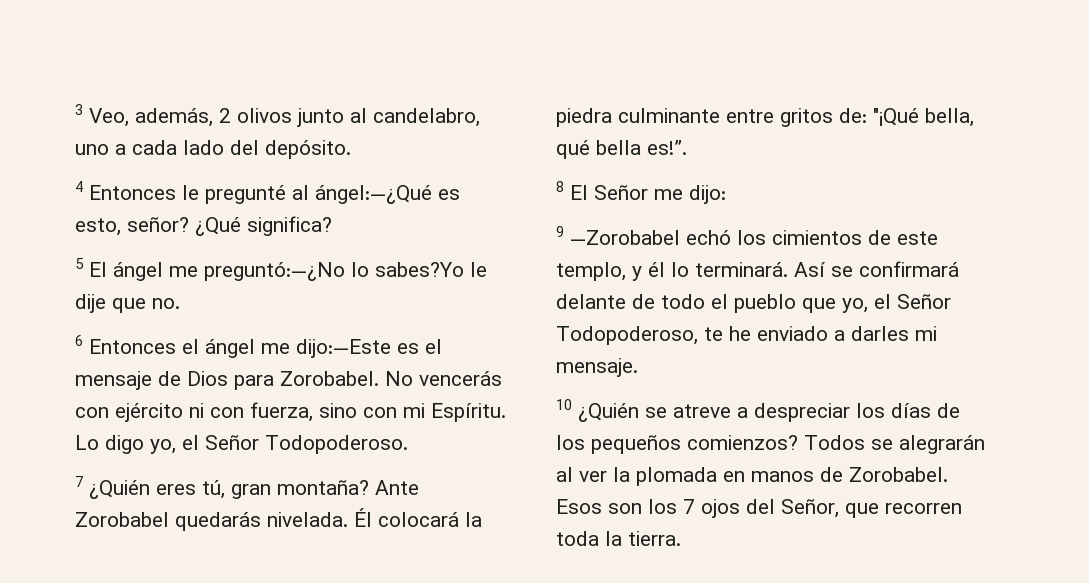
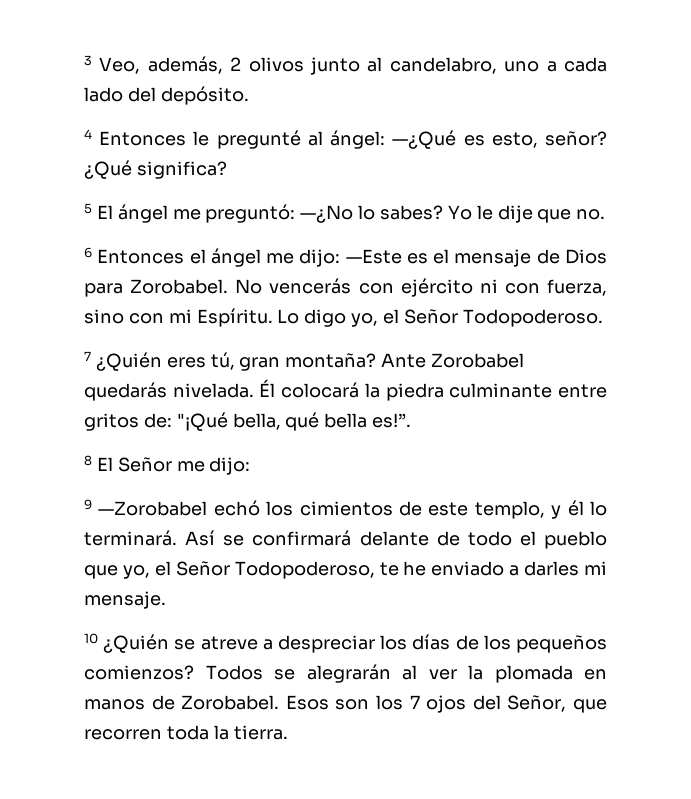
[315,185,432,204] ángel:—¿Qué -> [330,130,457,149] ángel: —¿Qué
[204,262,464,281] preguntó:—¿No lo sabes?Yo -> [205,204,472,223] preguntó: —¿No lo sabes? Yo
[296,339,391,358] dijo:—Este -> [299,249,402,267] dijo: —Este

